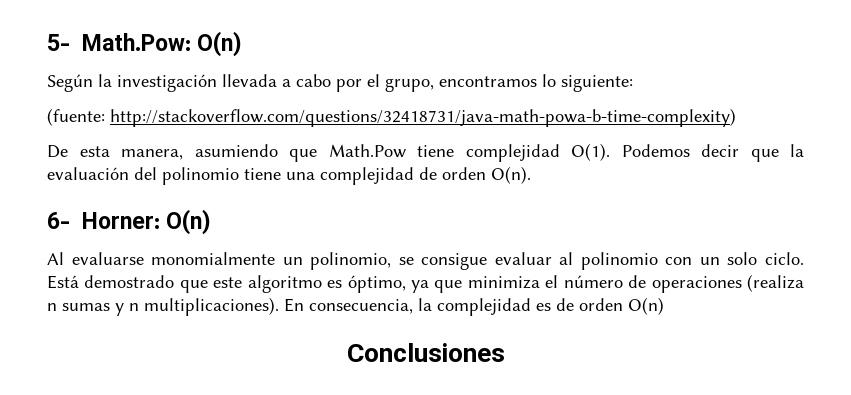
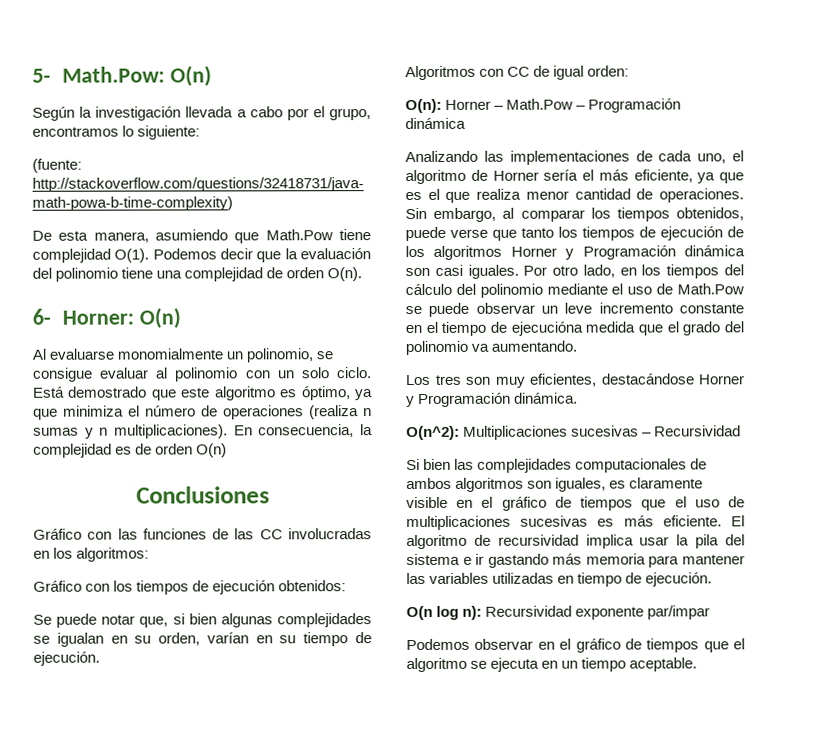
(505, 352) none -> [33,528,372,540] [33,547,150,562] [33,580,347,595] [33,613,372,628] [33,632,372,647] [33,651,100,666] [405,65,630,81] [405,98,682,114] [405,117,466,130] [405,150,744,165] [405,169,744,185] [405,188,744,203] [405,207,744,222] [405,226,744,242] [405,245,745,260] [405,264,744,279] [405,283,744,298] [405,302,744,317] [405,321,744,336] [405,340,578,356] [406,373,745,388] [406,392,579,408] [406,425,742,441] [406,458,708,473] [406,477,704,492] [406,496,745,511] [406,515,745,531] [406,534,745,550] [406,553,745,568] [406,572,713,587] [406,605,711,621] [406,638,745,653] [406,657,698,673] // Gráfico con las funciones de las CC involucradas en los algoritmos: // Gráfico con los tiempos de ejecución obtenidos: // Se puede notar que, si bien algunas complejidades se igualan en su orden, varían en su tiempo de ejecución. // Algoritmos con CC de igual orden: // O(n): Horner – Math.Pow – Programación dinámica // Analizando las implementaciones de cada uno, el algoritmo de Horner sería el más eficiente, ya que es el que realiza menor cantidad de operaciones. Sin embargo, al comparar los tiempos obtenidos, puede verse que tanto los tiempos de ejecución de los algoritmos Horner y Programación dinámica son casi iguales. Por otro lado, en los tiempos del cálculo del polinomio mediante el uso de Math.Pow se puede observar un leve incremento constante en el tiempo de ejecucióna medida que el grado del polinomio va aumentando. // Los tres son muy eficientes, destacándose Horner y Programación dinámica. // O(n^2): Multiplicaciones sucesivas – Recursividad // Si bien las complejidades computacionales de ambos algoritmos son iguales, es claramente visible en el gráfico de tiempos que el uso de multiplicaciones sucesivas es más eficiente. El algoritmo de recursividad implica usar la pila del sistema e ir gastando más memoria para mantener las variables utilizadas en tiempo de ejecución. // O(n log n): Recursividad exponente par/impar // Podemos observar en el gráfico de tiempos que el algoritmo se ejecuta en un tiempo aceptable.

